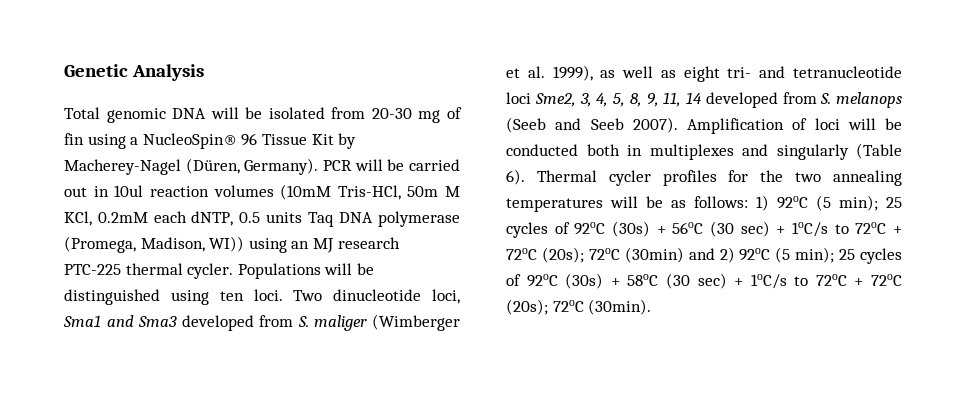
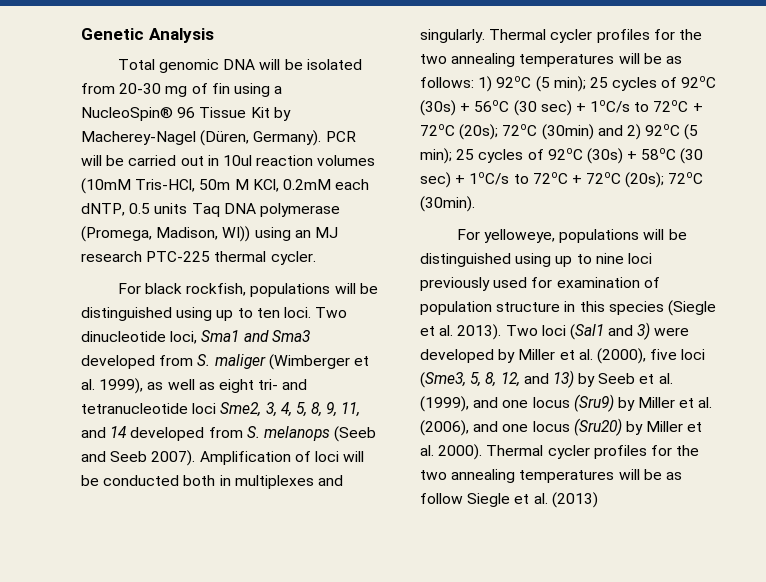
[237,263,374,279] [64,289,209,305] Populations will be distinguished using -> [117,283,378,297] [81,307,253,321] // For black rockfish, populations will be distinguished using up to
(682, 99) none -> [81,427,106,438] and
[776,143,902,160] [506,169,525,185] singularly (Table 6). -> [420,29,485,43] singularly.
(652, 307) none -> [456,229,687,243] [420,253,652,267] [420,277,660,291] [420,300,716,316] [420,322,690,340] [420,348,706,364] [420,370,673,388] [420,394,713,412] [420,418,703,436] [420,444,700,460] [420,469,682,483] [420,492,598,508] // For yelloweye, populations will be distinguished using up to nine loci previously used for examination of population structure in this species (Siegle et al. 2013). Two loci (Sal1 and 3) were developed by Miller et al. (2000), five loci (Sme3, 5, 8, 12, and 13) by Seeb et al. (1999), and one locus (Sru9) by Miller et al. (2006), and one locus (Sru20) by Miller et al. 2000). Thermal cycler profiles for the two annealing temperatures will be as follow Siegle et al. (2013)

